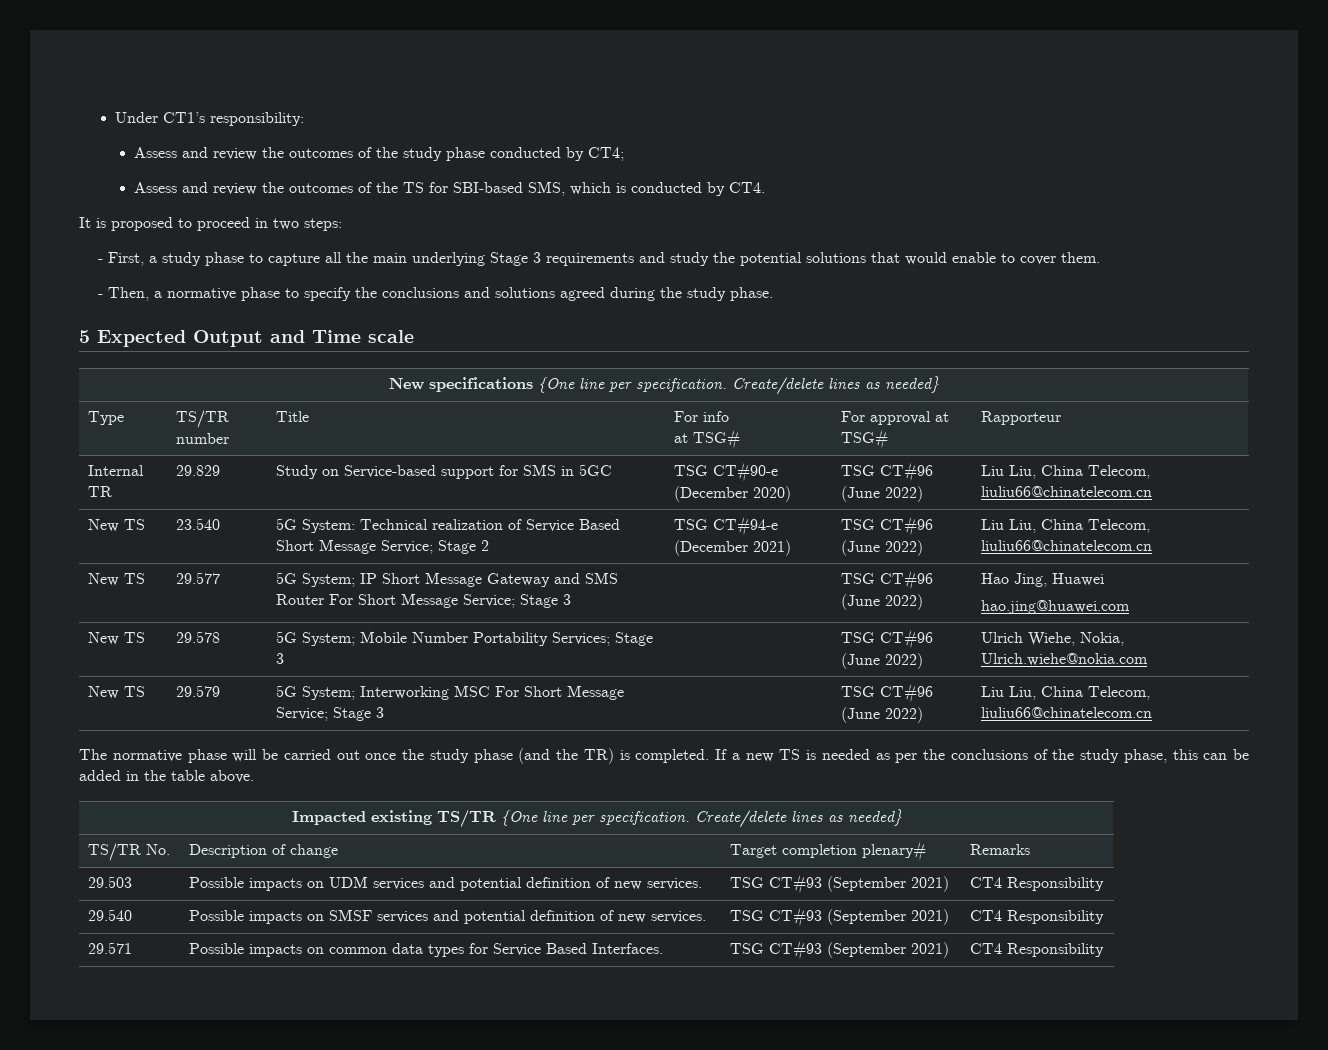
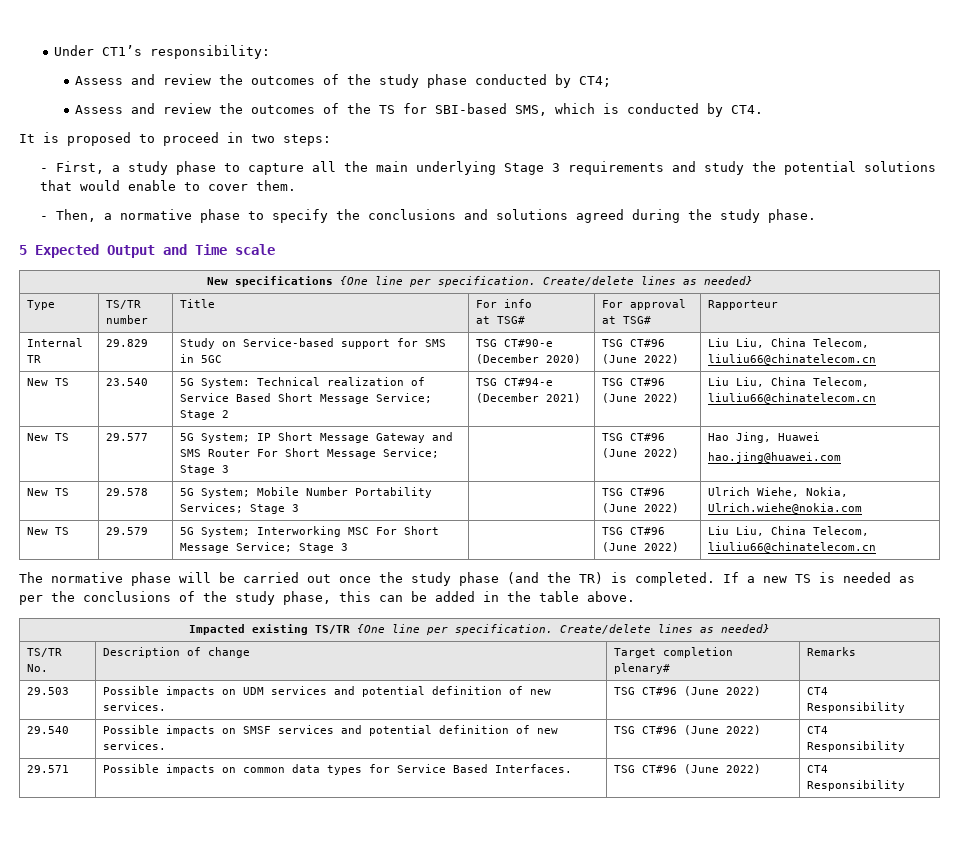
[768,874,949,894] CT#93 (September 2021) -> [641,686,761,696] CT#96 (June 2022)
[768,907,949,927] CT#93 (September 2021) -> [641,725,761,735] CT#96 (June 2022)
[768,940,949,960] CT#93 (September 2021) -> [641,764,761,774] CT#96 (June 2022)

